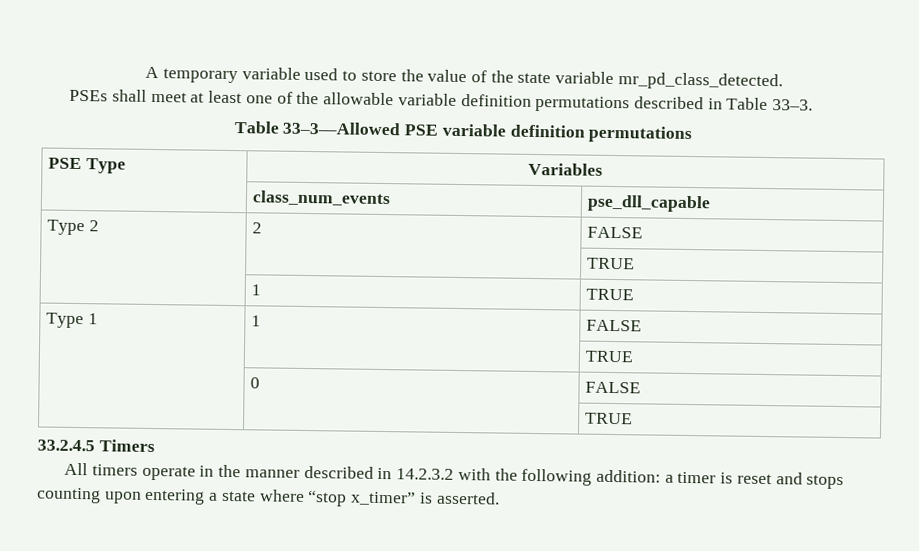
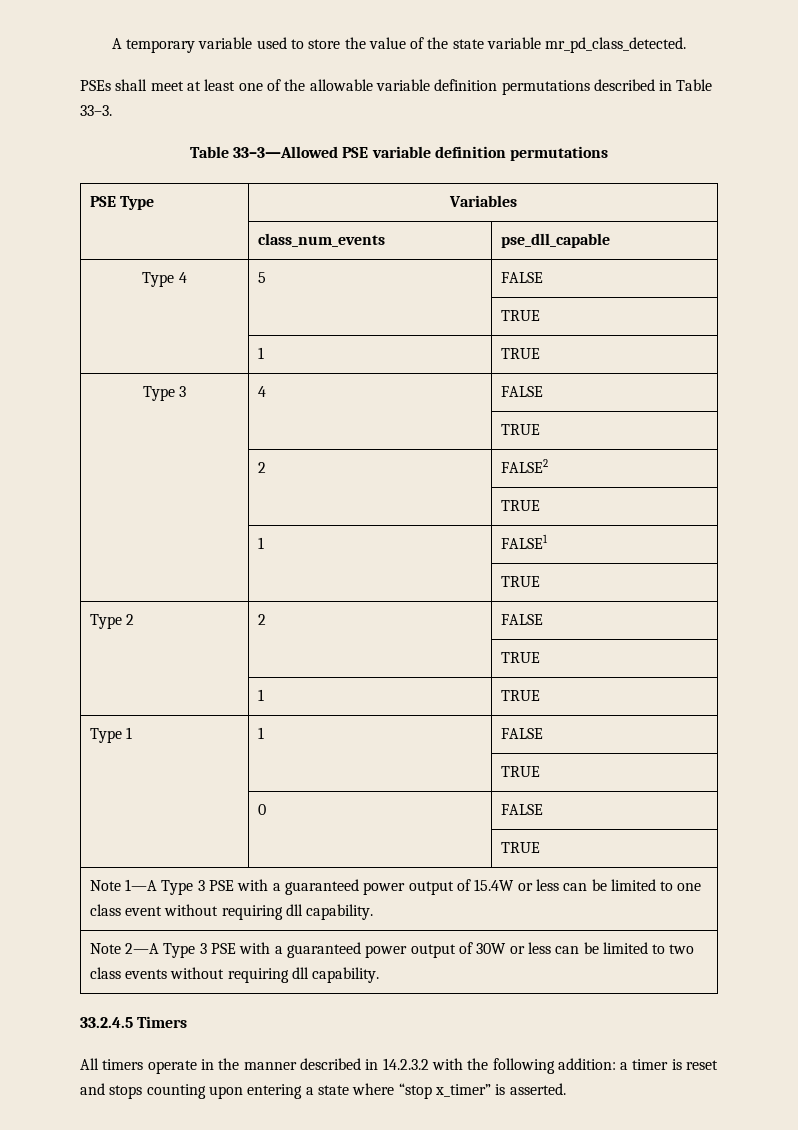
(712, 203) none -> [142,272,187,287] [257,272,266,283] [500,272,543,283] [500,310,540,321] [257,347,264,359] [500,348,540,359] [142,386,187,401] [257,386,266,397] [500,386,543,397] [500,424,540,435] [257,462,266,473] [500,459,548,473] [500,500,540,511] [257,537,264,549] [500,534,548,549] [500,576,540,587] // Type 4 | 5 | FALSE // | | TRUE // | 1 | TRUE // Type 3 | 4 | FALSE // | | TRUE // | 2 | FALSE2 // | | TRUE // | 1 | FALSE1 // | | TRUE
(634, 418) none -> [89,879,702,895] [89,904,374,920] [89,942,695,958] [89,967,380,983] // Note 1—A Type 3 PSE with a guaranteed power output of 15.4W or less can be limited to one class event without requiring dll capability. // Note 2—A Type 3 PSE with a guaranteed power output of 30W or less can be limited to two class events without requiring dll capability.

